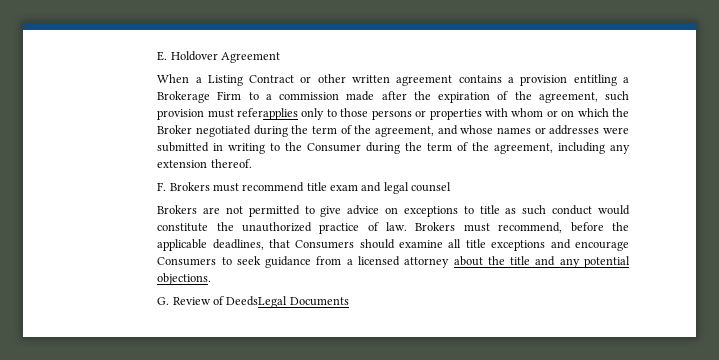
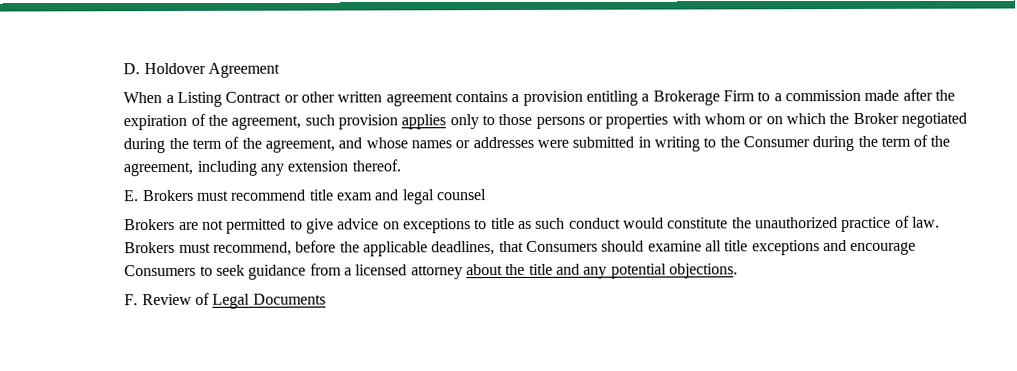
[157,51,168,61] E. -> [123,63,141,75] D.
[207,108,299,120] must referapplies -> [401,114,447,130] applies
[157,182,167,191] F. -> [124,190,140,202] E.
[157,297,170,305] G. -> [124,294,139,306] F.
[226,296,288,308] DeedsLegal -> [212,293,251,309] Legal

